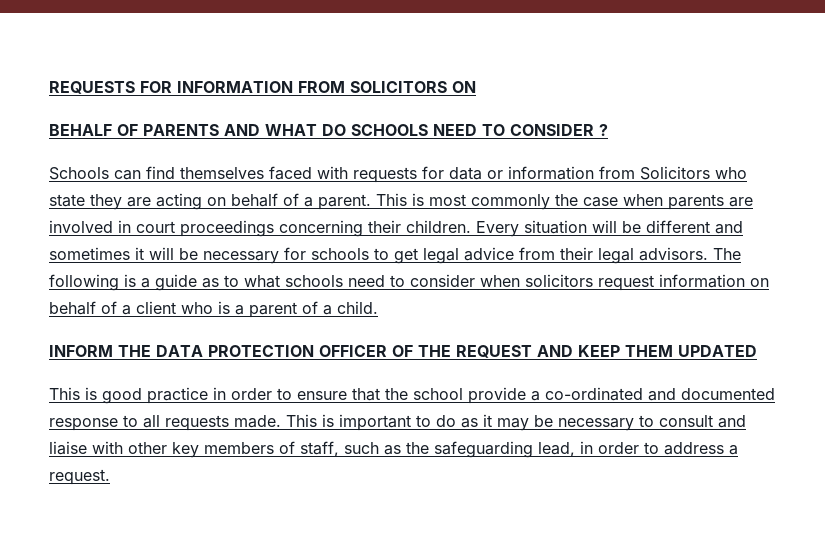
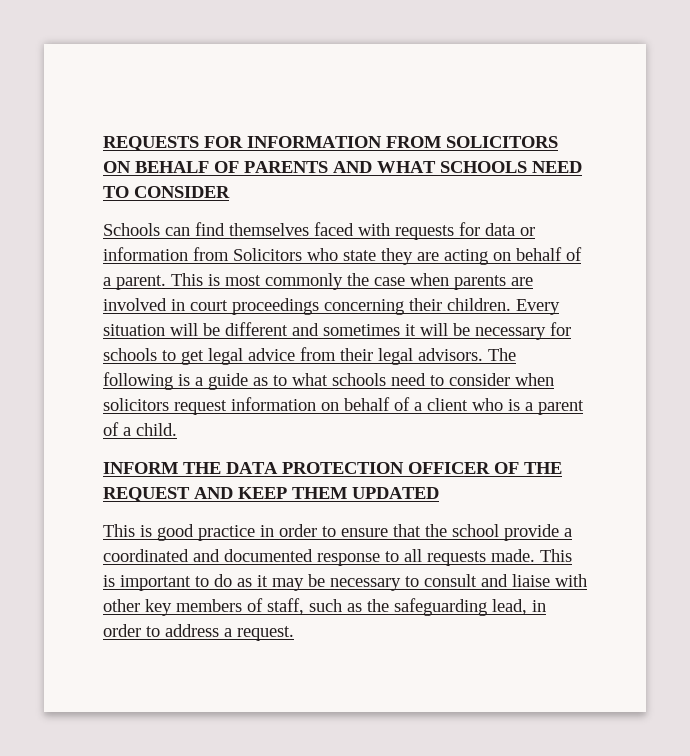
(476, 87) // -> (131, 167) none
[322,124,346,136] DO -> (436, 167) none
[599,124,608,136] ? -> (230, 192) none
[545,387,643,401] co-ordinated -> [103,549,189,562] coordinated

